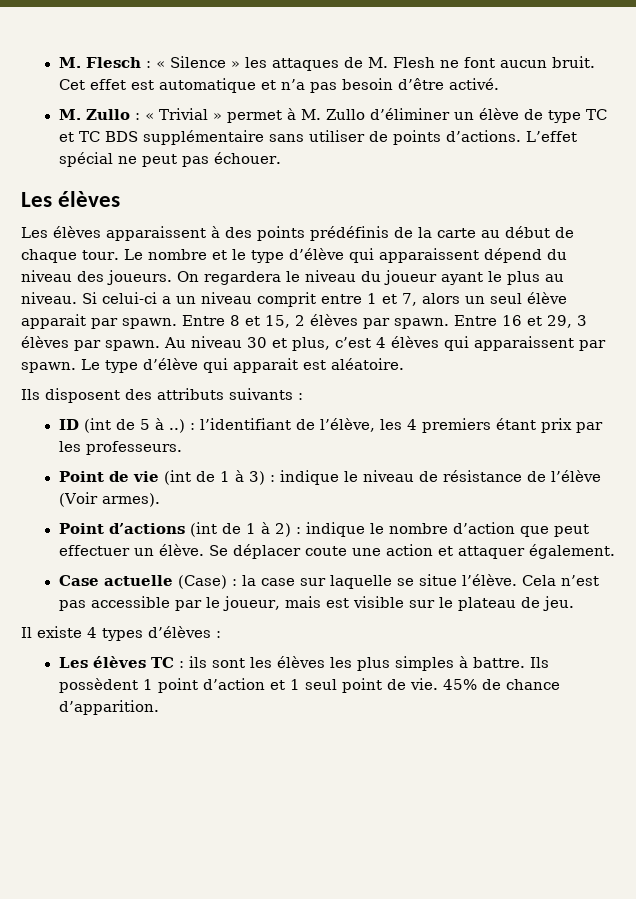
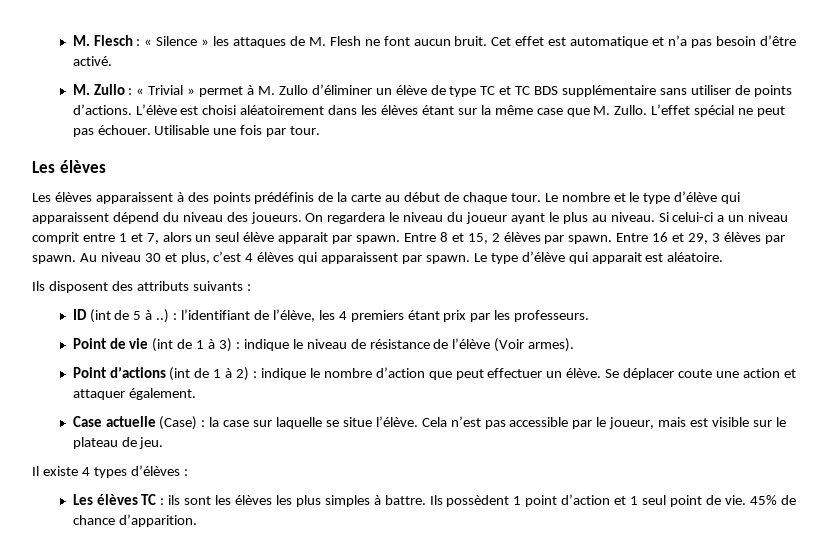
(521, 136) none -> [135,104,648,117] L’élève est choisi aléatoirement dans les élèves étant sur la même case que M. Zullo.
(281, 158) none -> [154,125,321,137] Utilisable une fois par tour.

